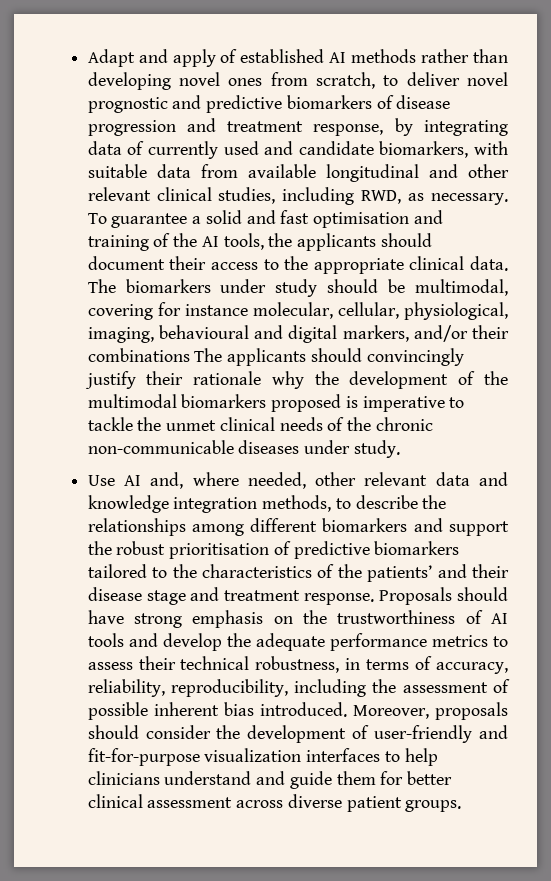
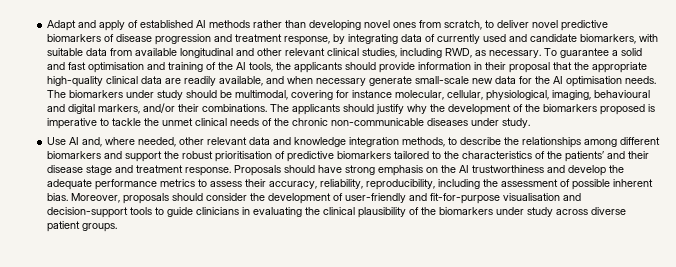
[87,95,202,113] prognostic and -> (559, 24) none
[87,256,508,274] document their access to the appropriate clinical data. -> [379,62,648,73] [47,76,657,87] provide information in their proposal that the appropriate high-quality clinical data are readily available, and when necessary generate small-scale new data for the AI optimisation needs.
[87,348,190,362] combinations -> [202,104,268,112] combinations.
[366,348,464,366] [84,371,262,389] convincingly justify their rationale -> [376,104,405,114] justify
[87,394,177,408] multimodal -> (541, 108) none
[337,610,508,624] [87,633,124,647] trustworthiness of AI tools -> [459,165,545,173] AI trustworthiness
[180,656,433,673] technical robustness, in terms of -> (267, 183) none
[223,702,347,717] bias introduced. -> [47,193,69,201] bias.
[204,748,438,766] [87,771,453,789] [87,794,233,808] visualization interfaces to help clinicians understand and guide them for better clinical assessment -> [503,193,582,201] [47,207,554,218] visualisation and decision-support tools to guide clinicians in evaluating the clinical plausibility of the biomarkers under study

